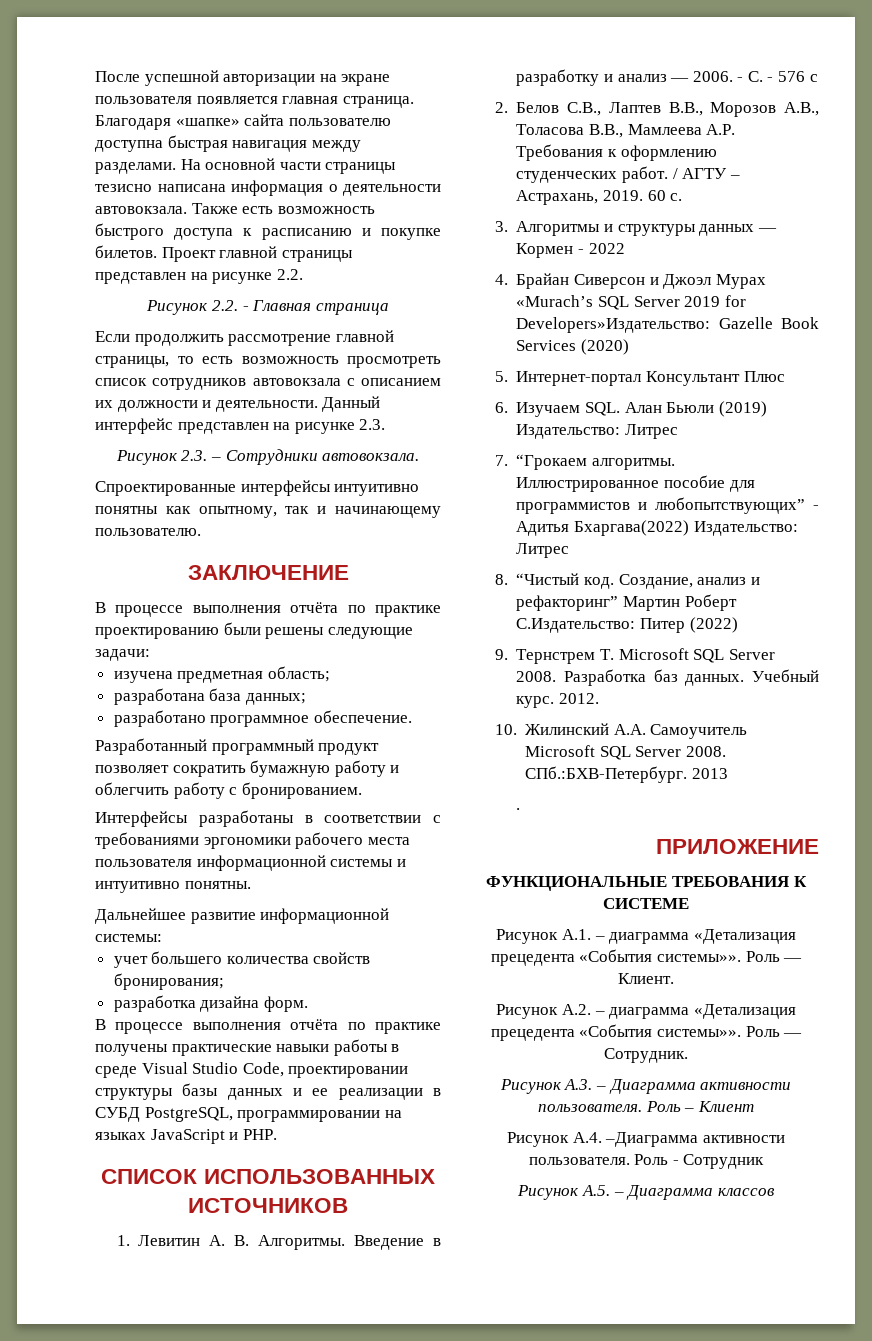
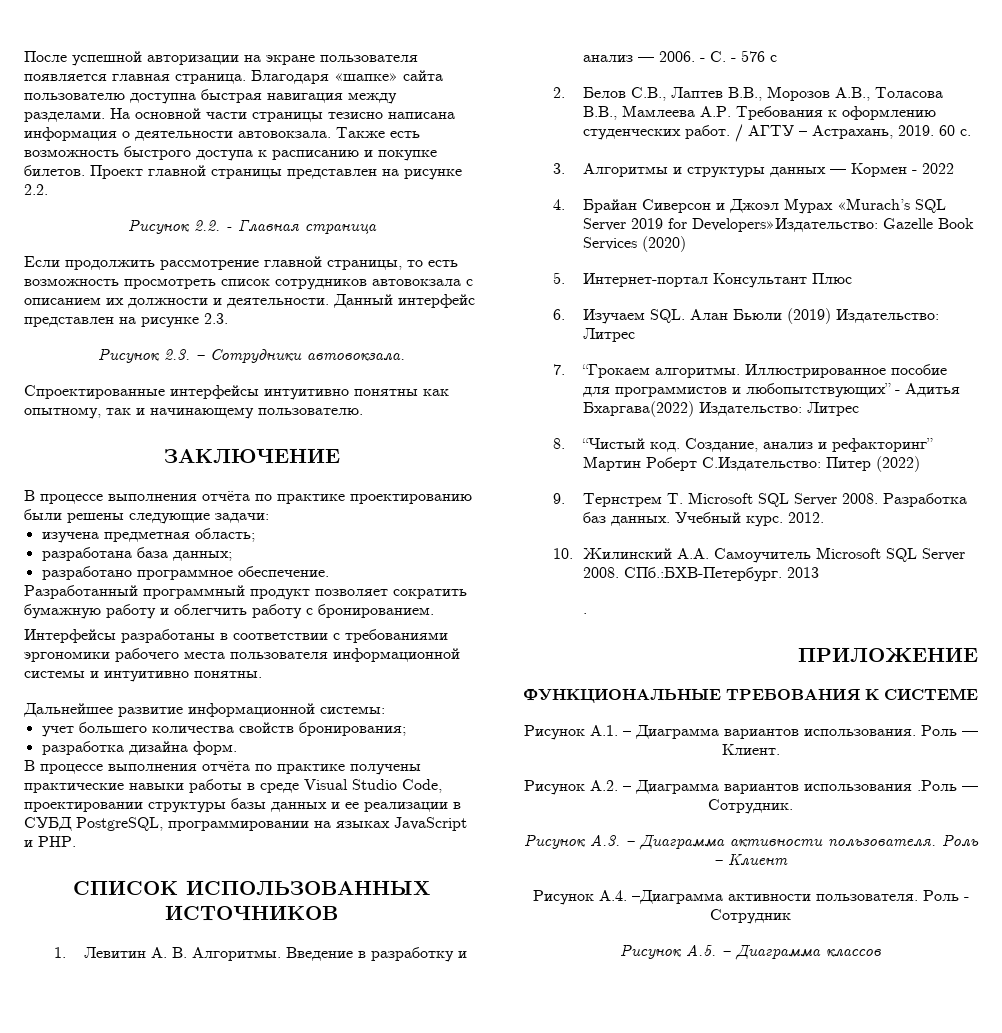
[609,929,796,944] [490,949,741,966] диаграмма «Детализация прецедента «События системы»». -> [634,725,916,739] Диаграмма вариантов использования.
[609,1004,796,1019] [490,1024,780,1041] диаграмма «Детализация прецедента «События системы»». Роль -> [634,780,957,794] Диаграмма вариантов использования .Роль

